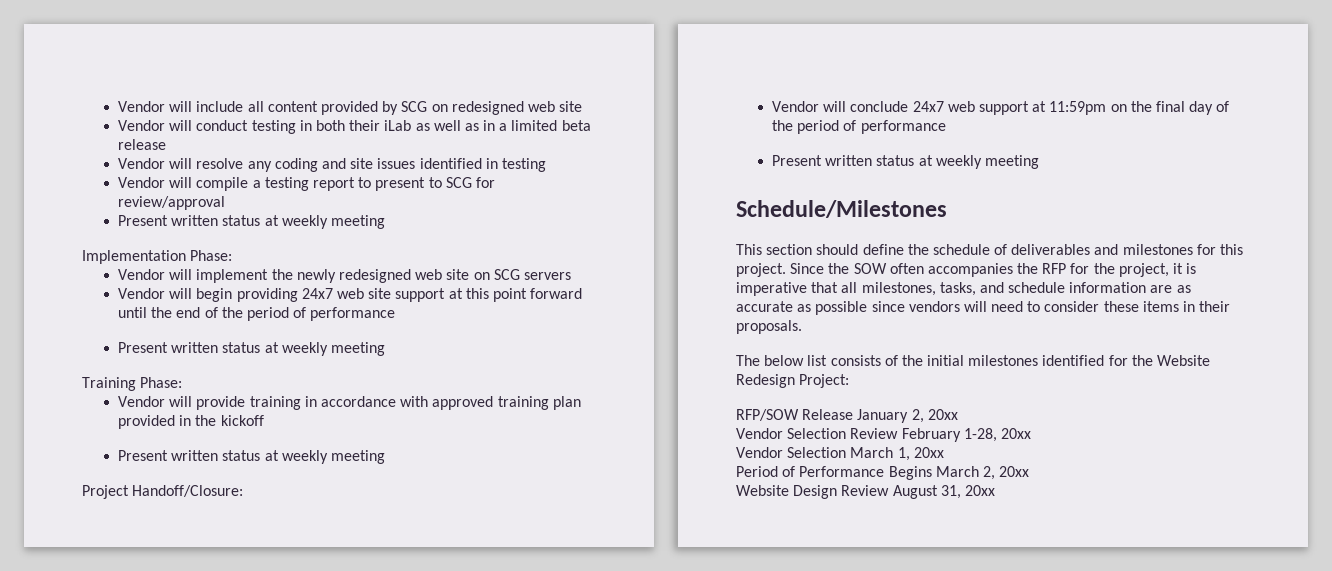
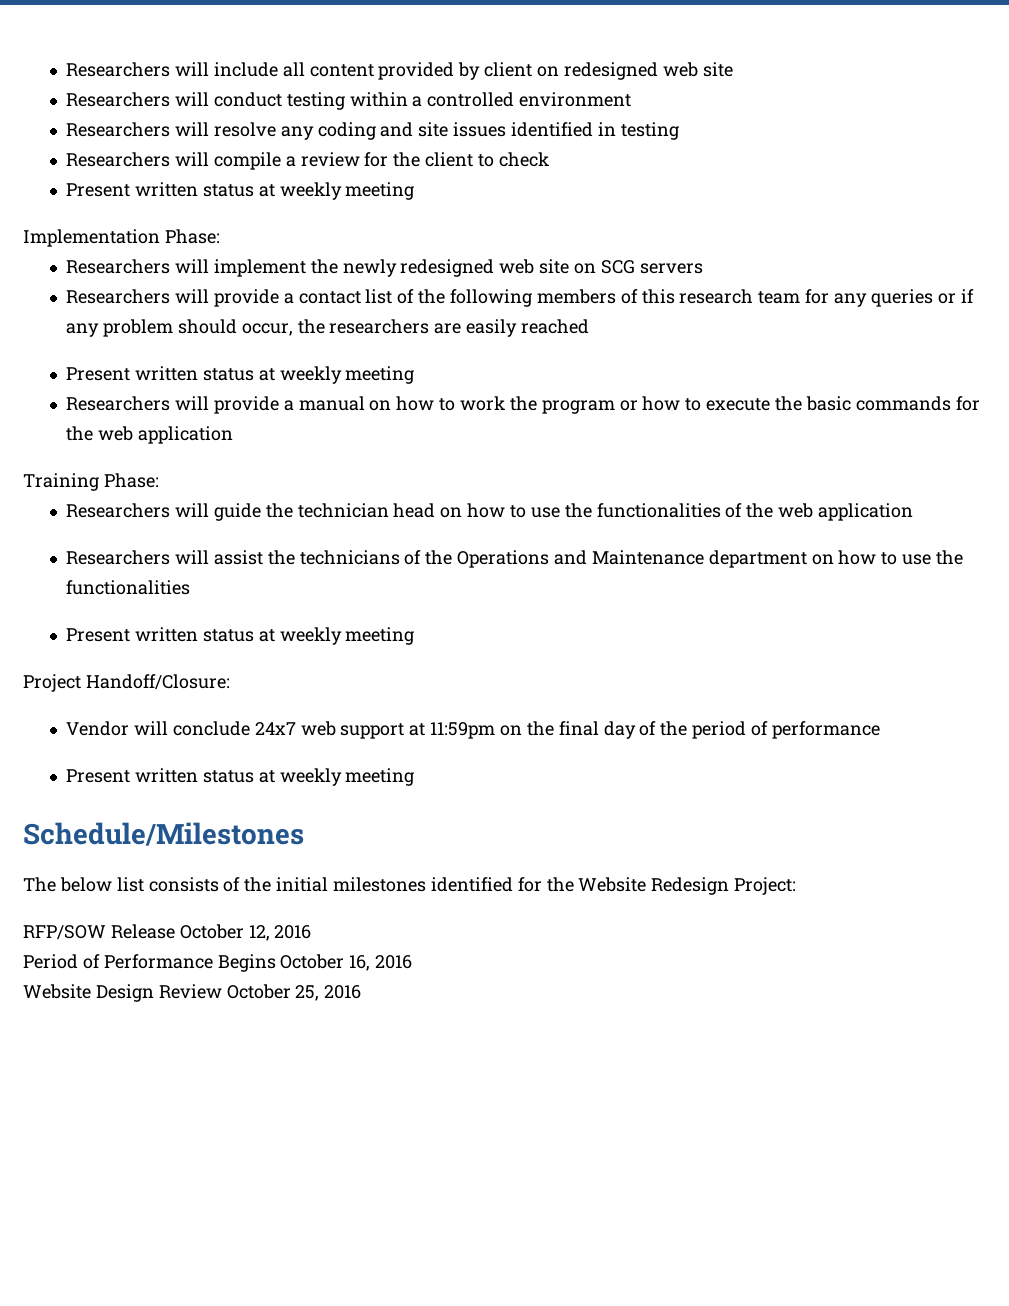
[118,101,166,112] Vendor -> [66,62,171,77] Researchers
[401,101,428,112] SCG -> [484,62,533,77] client
[118,120,166,131] Vendor -> [66,92,171,107] Researchers
[299,120,591,131] [118,139,167,150] [118,158,166,169] in both their iLab as well as in a limited beta release // Vendor -> [349,92,632,107] [66,122,171,137] within a controlled environment // Researchers
[118,177,166,188] Vendor -> [66,152,171,167] Researchers
[264,177,495,191] [118,196,226,210] testing report to present to SCG for review/approval -> [300,152,549,167] review for the client to check
[118,269,166,280] Vendor -> [66,259,171,274] Researchers
[118,288,583,302] [118,307,396,321] [118,342,385,356] [82,377,183,391] [118,396,581,410] [118,415,264,429] Vendor will begin providing 24x7 web site support at this point forward until the end of the period of performance // Present written status at weekly meeting // Training Phase: // Vendor will provide training in accordance with approved training plan provided in the kickoff -> [66,289,974,307] [66,319,589,337] [66,366,415,384] [66,396,980,414] [66,426,233,444] [23,473,159,491] [66,503,913,521] [66,550,963,568] [66,580,191,595] Researchers will provide a contact list of the following members of this research team for any queries or if any problem should occur, the researchers are easily reached // Present written status at weekly meeting // Researchers will provide a manual on how to work the program or how to execute the basic commands for the web application // Training Phase: // Researchers will guide the technician head on how to use the functionalities of the web application // Researchers will assist the technicians of the Operations and Maintenance department on how to use the functionalities
[736,244,1244,255] [736,263,1197,277] [736,282,1191,296] [736,301,1231,315] [736,320,802,334] // This section should define the schedule of deliverables and milestones for this project. Since the SOW often accompanies the RFP for the project, it is imperative that all milestones, tasks, and schedule information are as accurate as possible since vendors will need to consider these items in their proposals. -> (304, 834) none
[857,409,958,423] [736,428,1031,442] [736,447,944,461] January 2, 20xx // Vendor Selection Review February 1-28, 20xx // Vendor Selection March 1, 20xx -> [179,924,312,941] October 12, 2016
[935,466,1030,480] March 2, 20xx -> [280,954,413,971] October 16, 2016
[892,485,995,499] August 31, 20xx -> [226,984,362,1001] October 25, 2016

